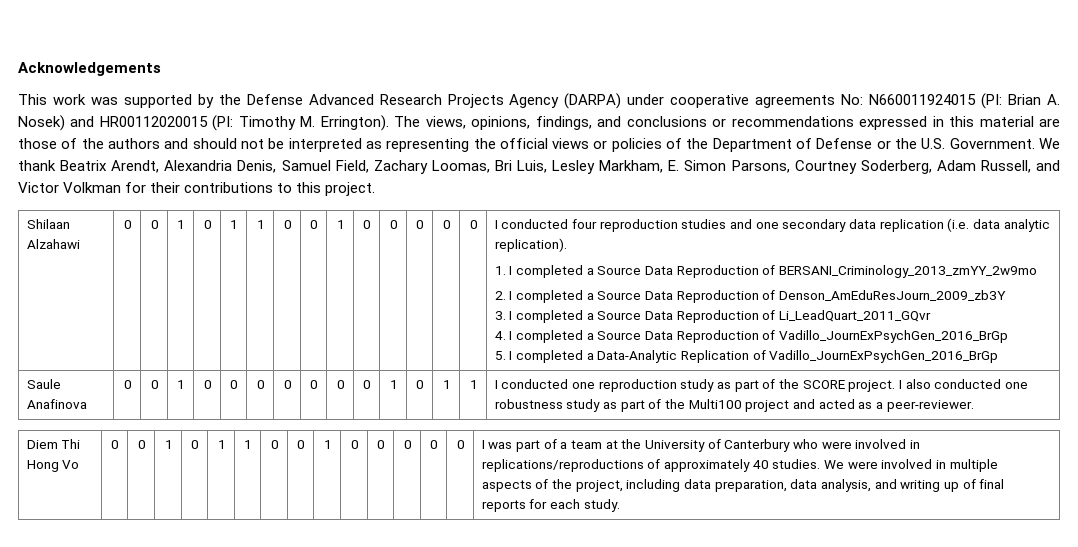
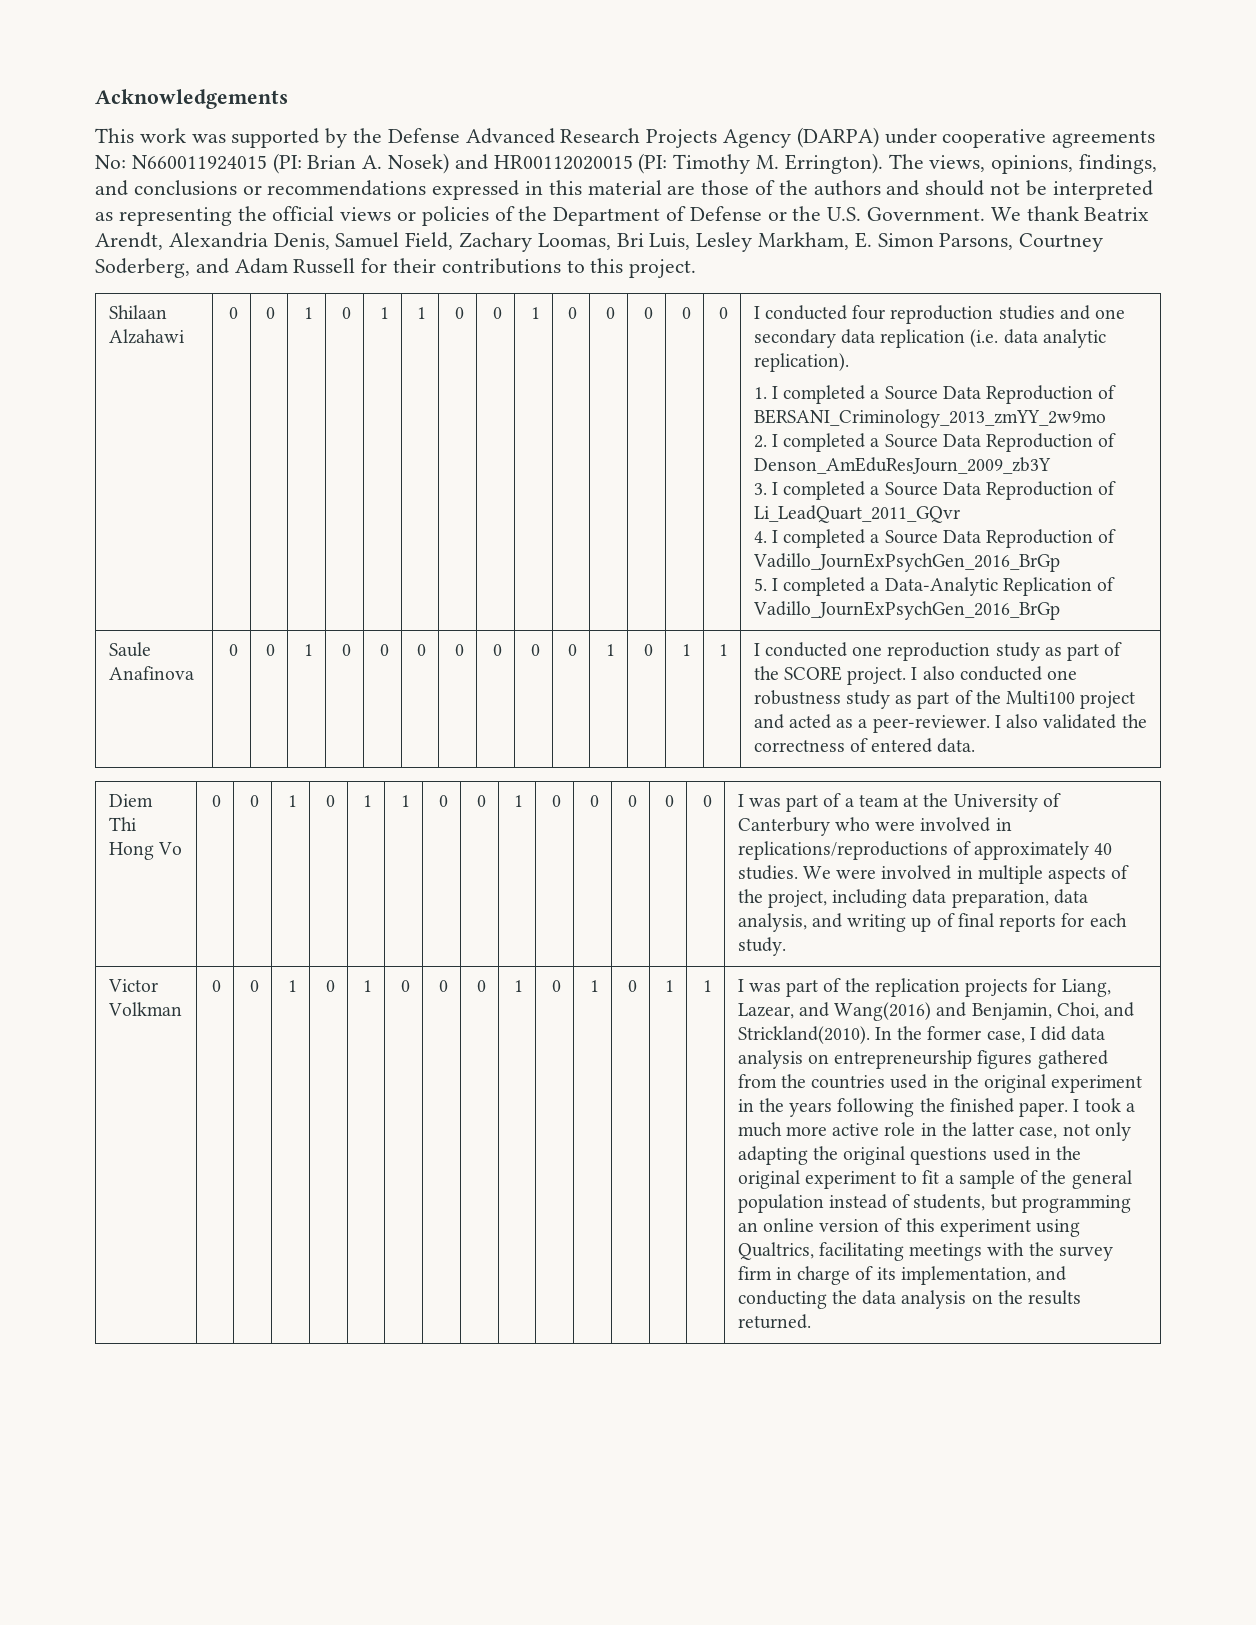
[936,160,1061,173] [18,182,122,193] Adam Russell, and Victor Volkman -> [195,258,356,274] and Adam Russell
(974, 406) none -> [994,714,1147,729] [753,738,976,753] I also validated the correctness of entered data.
(620, 505) none -> [107,979,158,992] [107,1002,182,1016] [211,980,221,992] [249,980,259,992] [287,980,297,992] [325,980,335,992] [362,980,372,992] [400,980,410,992] [438,980,448,992] [476,980,486,992] [513,980,523,992] [551,980,561,992] [589,980,599,992] [627,980,637,992] [664,980,674,992] [702,980,712,992] [737,978,1111,997] [737,1002,1135,1021] [737,1026,1106,1044] [737,1050,1108,1069] [737,1074,1143,1093] [737,1098,1135,1117] [737,1122,1131,1141] [737,1146,1082,1165] [737,1170,1132,1189] [737,1194,1131,1213] [737,1218,1081,1237] [737,1242,1113,1261] [737,1266,1067,1285] [737,1290,1082,1309] [737,1314,811,1329] // Victor Volkman | 0 | 0 | 1 | 0 | 1 | 0 | 0 | 0 | 1 | 0 | 1 | 0 | 1 | 1 | I was part of the replication projects for Liang, Lazear, and Wang(2016) and Benjamin, Choi, and Strickland(2010). In the former case, I did data analysis on entrepreneurship figures gathered from the countries used in the original experiment in the years following the finished paper. I took a much more active role in the latter case, not only adapting the original questions used in the original experiment to fit a sample of the general population instead of students, but programming an online version of this experiment using Qualtrics, facilitating meetings with the survey firm in charge of its implementation, and conducting the data analysis on the results returned.

